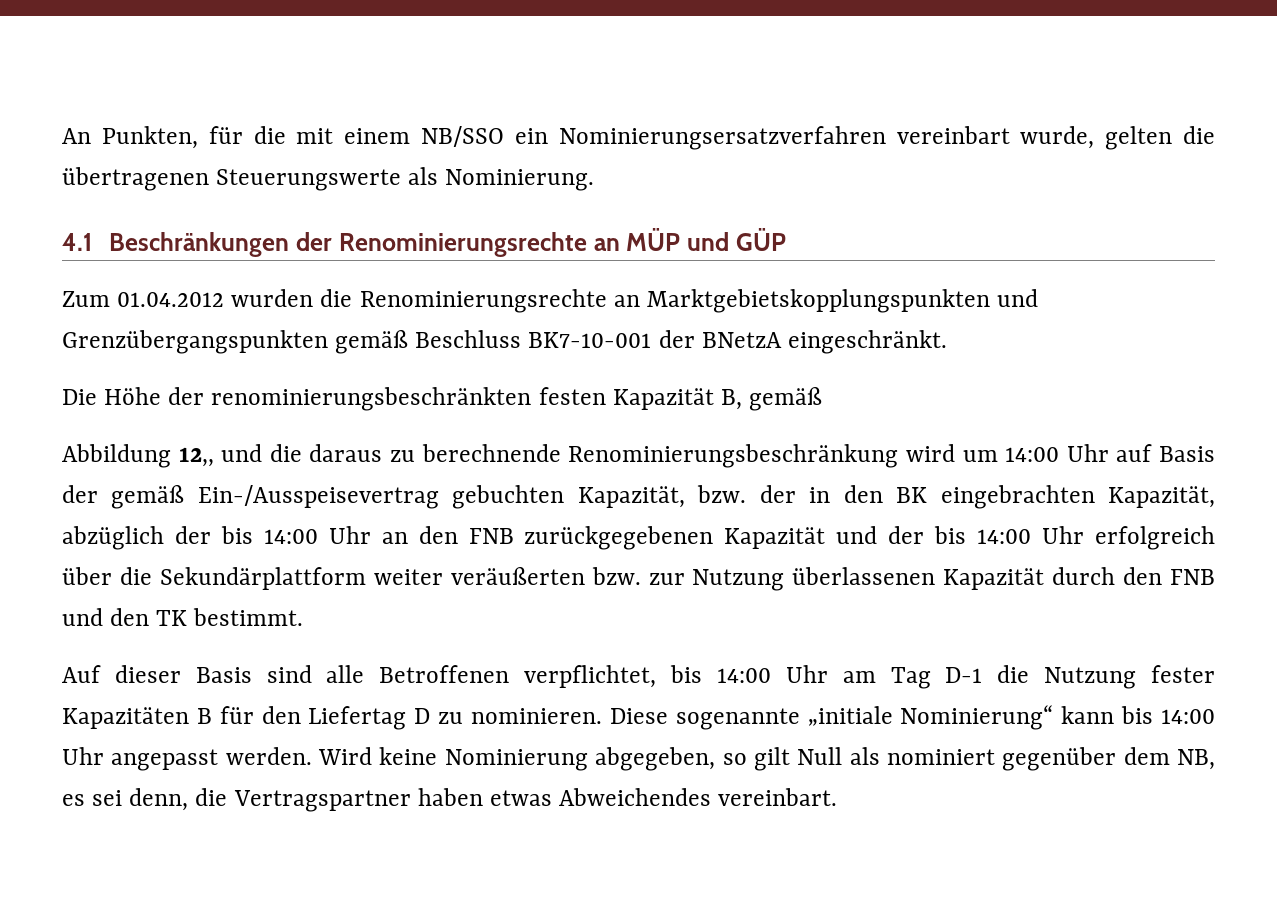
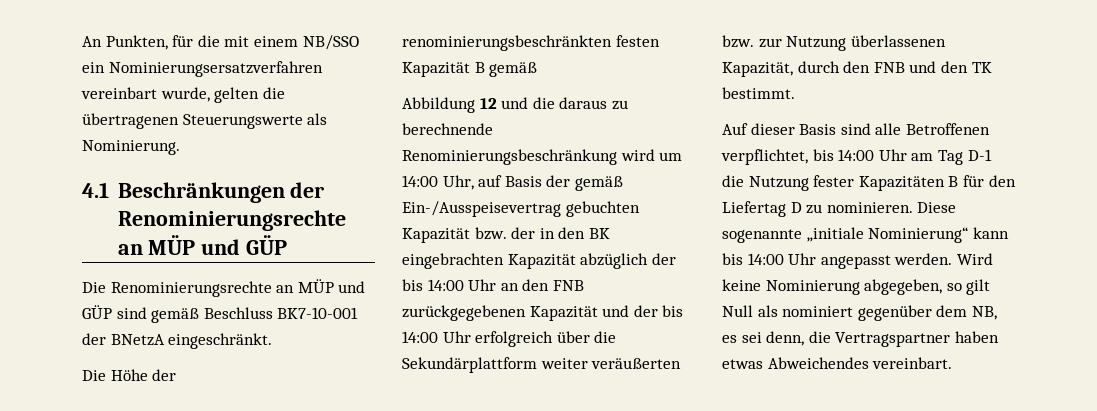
[62,289,1039,313] [62,330,328,354] Zum 01.04.2012 wurden die Renominierungsrechte an Marktgebietskopplungspunkten und Grenzübergangspunkten -> [82,279,366,297] [82,305,147,319] Die Renominierungsrechte an MÜP und GÜP sind
[720,389,742,410] B, -> [474,62,485,73] B
[178,447,214,467] 12,, -> [479,98,497,109] 12
[1066,444,1109,462] Uhr -> [442,175,474,190] Uhr,
[577,486,685,508] Kapazität, -> [402,228,470,243] Kapazität
[1108,486,1216,508] Kapazität, -> [507,254,576,269] Kapazität
[943,568,1045,590] Kapazität -> [722,62,793,77] Kapazität,

